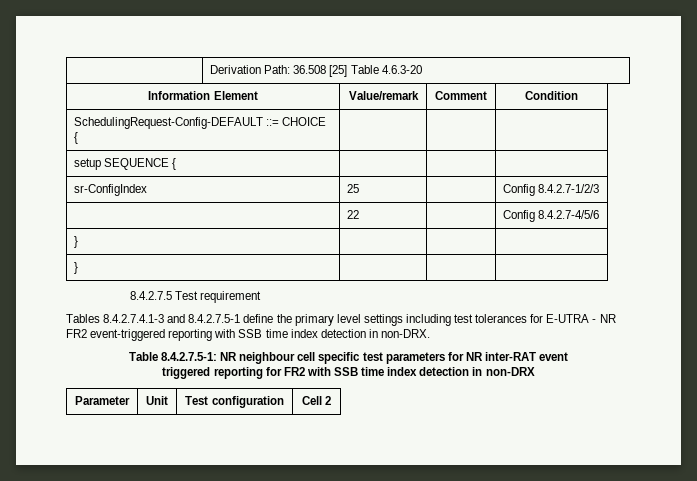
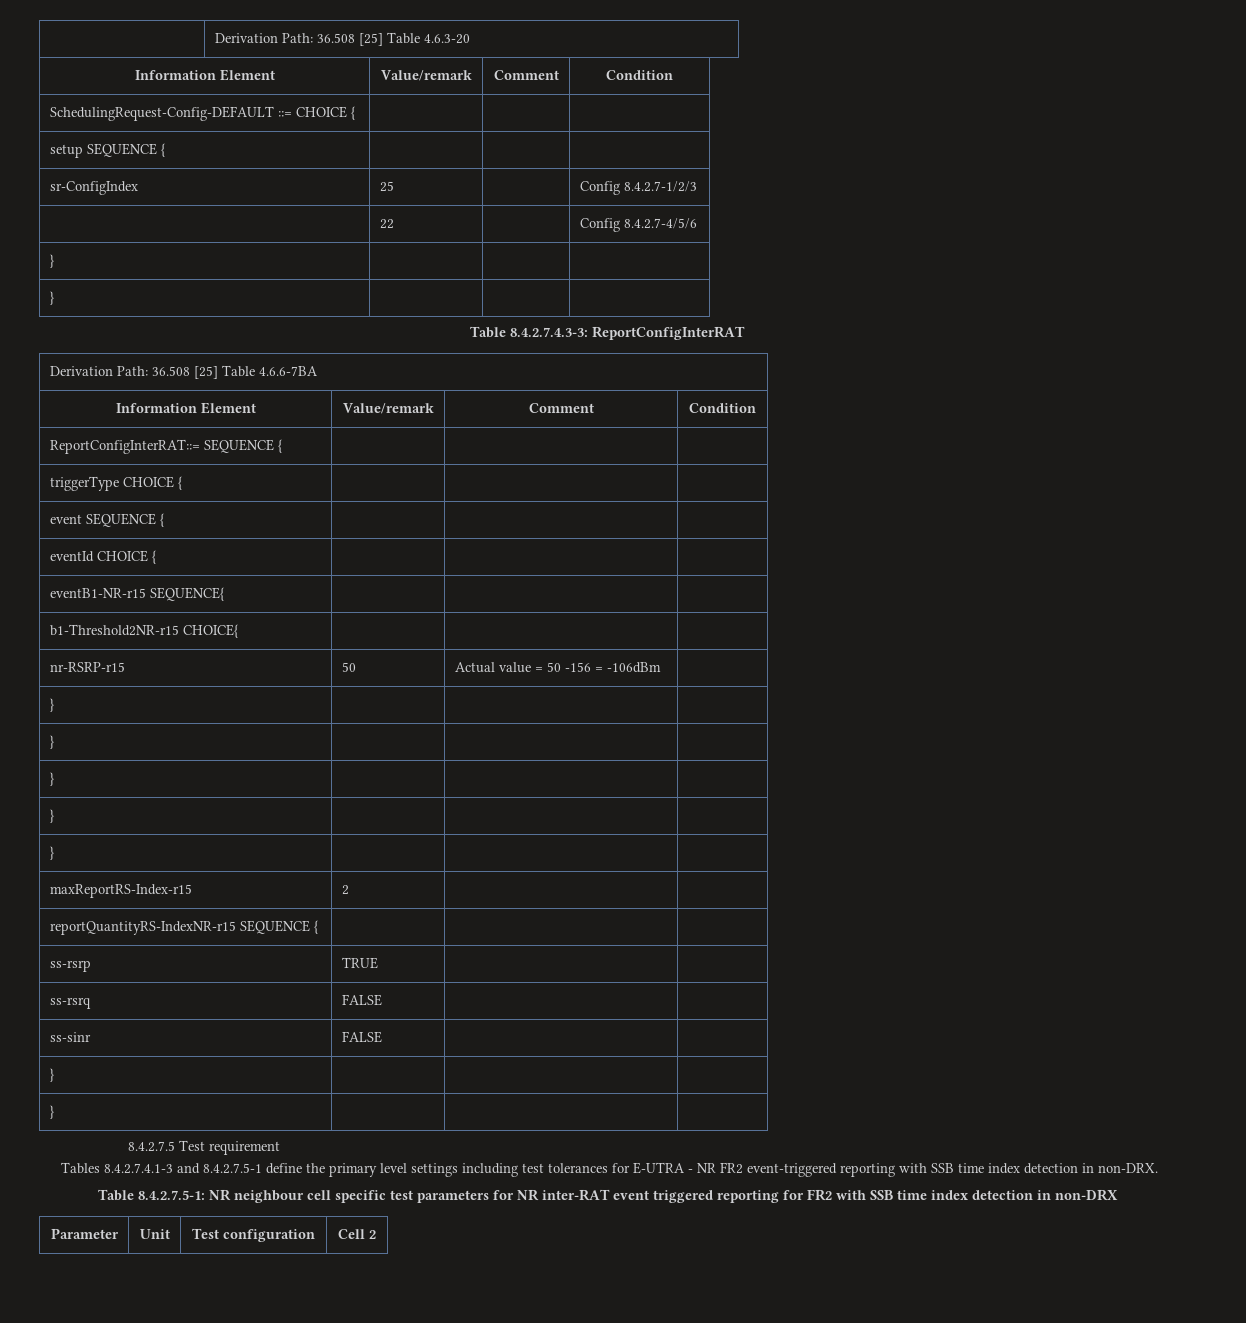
(79, 268) none -> [470,326,745,340] [49,365,318,379] [115,402,256,414] [342,403,434,414] [528,403,594,413] [689,403,756,413] [49,439,282,454] [49,476,182,491] [49,513,164,527] [49,550,156,564] [49,587,224,601] [49,624,238,638] [49,662,125,672] [341,662,356,672] [454,662,661,673] [49,698,54,712] [49,735,54,749] [49,772,54,786] [49,809,54,823] [49,846,54,860] [49,884,192,898] [341,885,349,895] [49,920,318,935] [49,960,91,972] [341,957,378,969] [49,997,91,1009] [341,994,382,1006] [49,1032,91,1042] [341,1031,382,1043] [49,1068,54,1082] [49,1105,54,1119] // Table 8.4.2.7.4.3-3: ReportConfigInterRAT // Derivation Path: 36.508 [25] Table 4.6.6-7BA // Information Element | Value/remark | Comment | Condition // ReportConfigInterRAT::= SEQUENCE { | | | // triggerType CHOICE { | | | // event SEQUENCE { | | | // eventId CHOICE { | | | // eventB1-NR-r15 SEQUENCE{ | | | // b1-Threshold2NR-r15 CHOICE{ | | | // nr-RSRP-r15 | 50 | Actual value = 50 -156 = -106dBm | // } | | | // } | | | // } | | | // } | | | // } | | | // maxReportRS-Index-r15 | 2 | | // reportQuantityRS-IndexNR-r15 SEQUENCE { | | | // ss-rsrp | TRUE | | // ss-rsrq | FALSE | | // ss-sinr | FALSE | | // } | | | // } | | |
(569, 356) // -> (649, 1195) none

